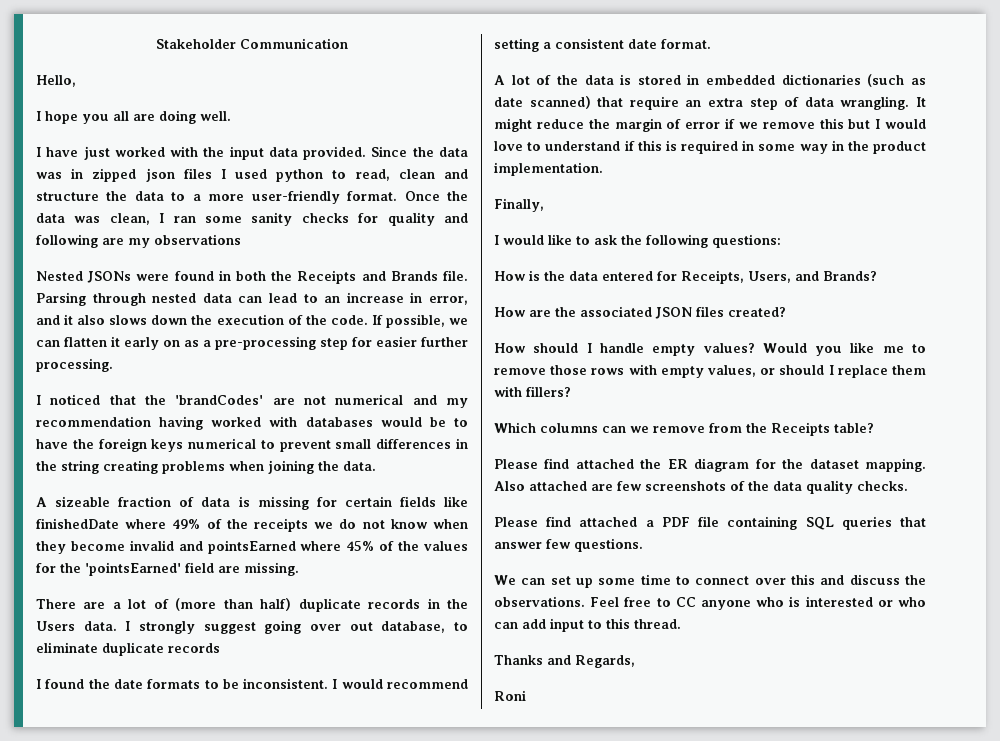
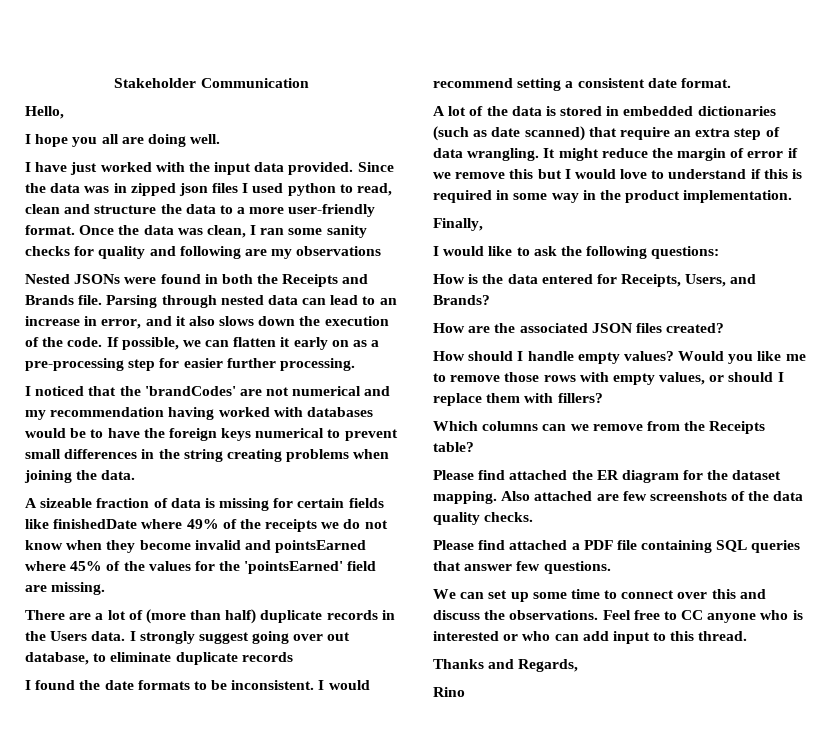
[494,690,526,701] Roni -> [433,687,465,697] Rino

